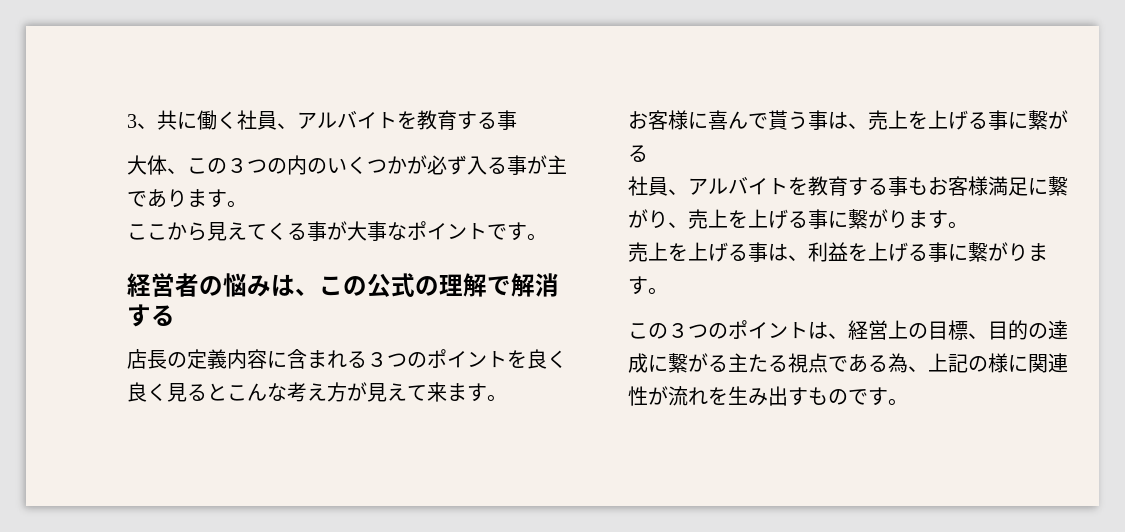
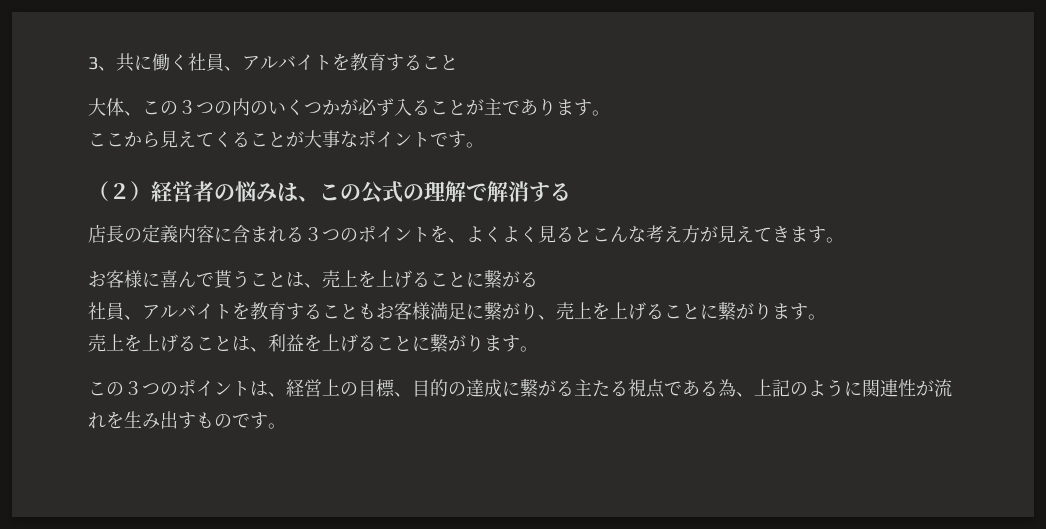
[497,110,517,130] 事 -> [422,55,458,70] こと
[507,155,527,175] 事 -> [430,100,466,115] こと
[307,221,327,241] 事 -> [250,132,286,147] こと
(547, 237) none -> [88,181,151,201] （２）
[527,349,567,369] [127,382,147,402] 良く良 -> [448,226,520,243] 、よくよ
[427,382,447,402] 来 -> [772,226,790,242] き
[808,110,828,130] 事 -> [250,272,286,287] こと
[988,110,1008,130] 事 -> [430,272,466,287] こと
[888,176,908,196] 事 -> [322,304,358,319] こと
[808,209,828,229] 事 -> [664,304,700,319] こと
[748,242,768,262] 事 -> [196,336,232,351] こと
[928,242,948,262] 事 -> [376,336,412,351] こと
[988,353,1008,373] 様 -> [808,379,844,397] よう

